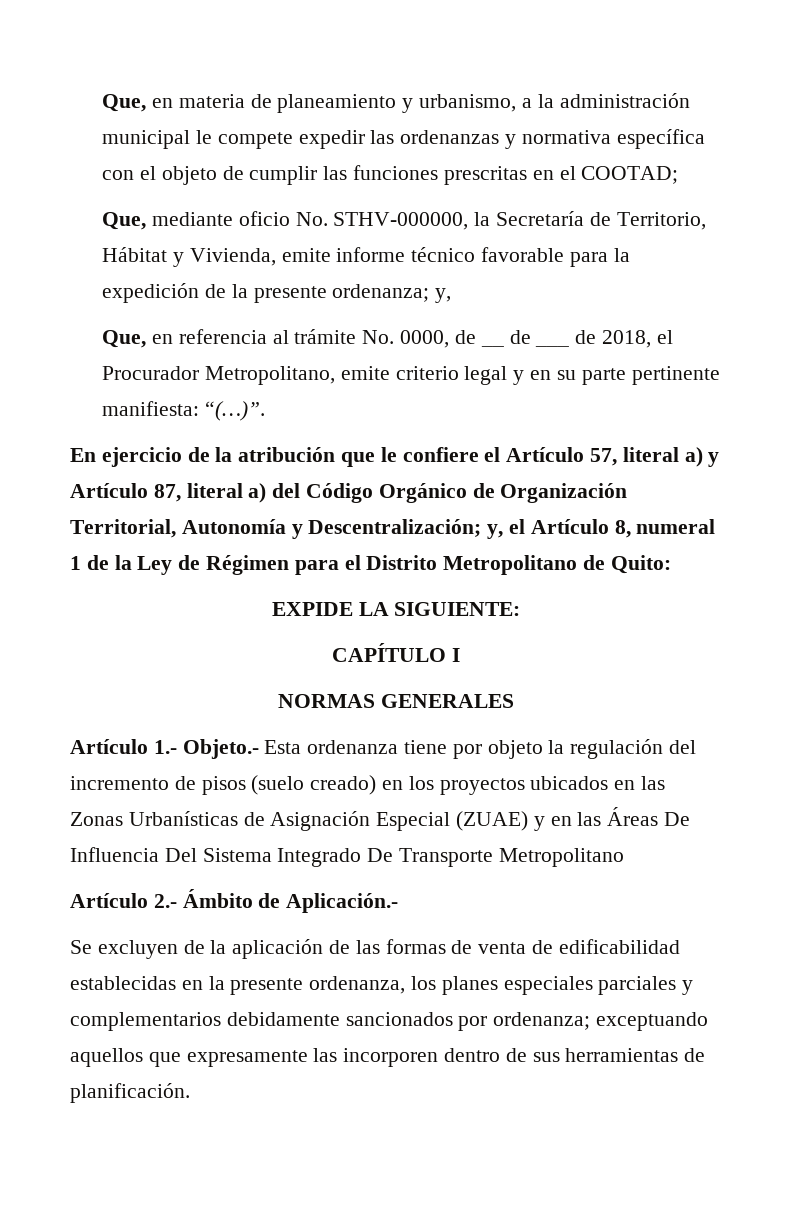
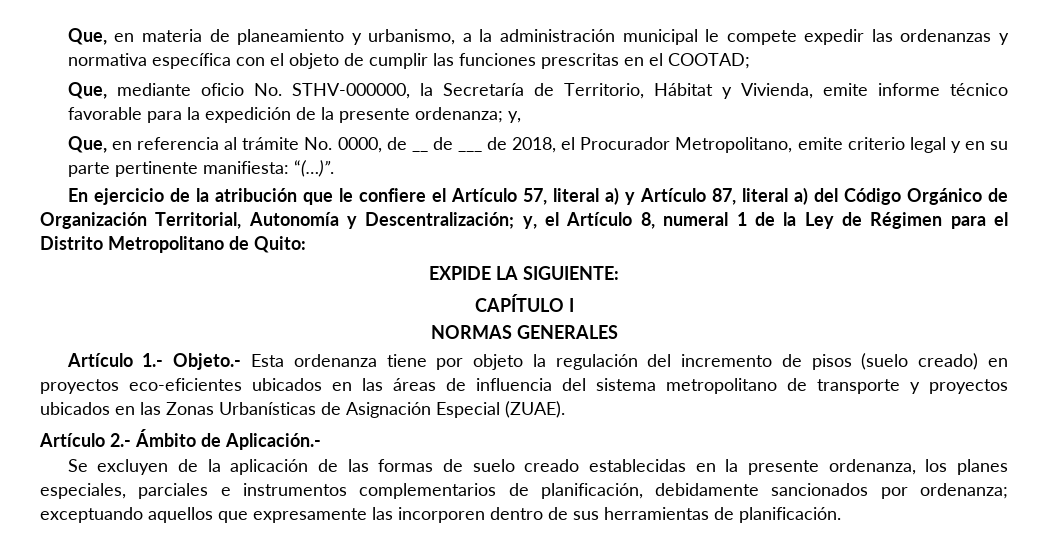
[408,776,434,790] los -> [40,378,920,394] proyectos eco-eficientes ubicados en las áreas de influencia del sistema metropolitano de transporte y
[456,807,691,831] [70,847,624,867] (ZUAE) y en las Áreas De Influencia Del Sistema Integrado De Transporte Metropolitano -> [505,401,565,418] (ZUAE).
[478,939,680,954] venta de edificabilidad -> [472,459,580,472] suelo creado
[503,976,694,995] [70,1012,221,1031] especiales parciales y complementarios -> [40,483,643,499] especiales, parciales e instrumentos complementarios de planificación,

